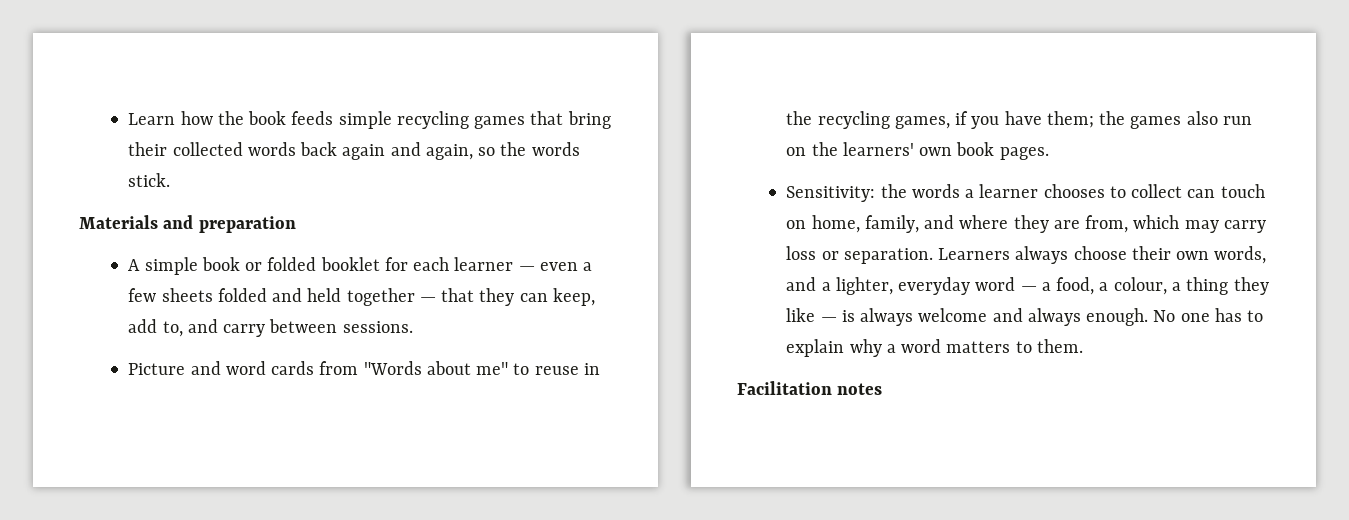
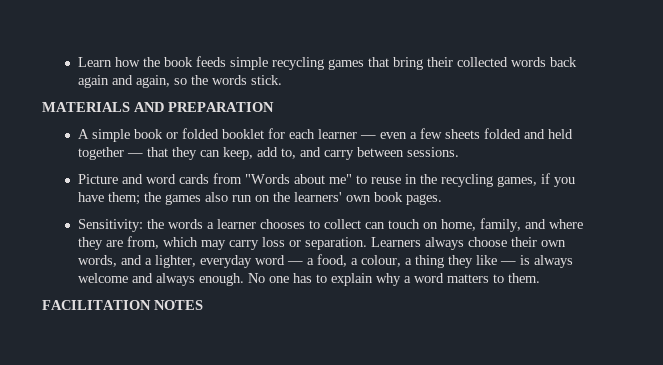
[79,215,296,233] Materials and preparation -> [42,102,274,112] MATERIALS AND PREPARATION
[737,381,883,395] Facilitation notes -> [42,300,203,310] FACILITATION NOTES

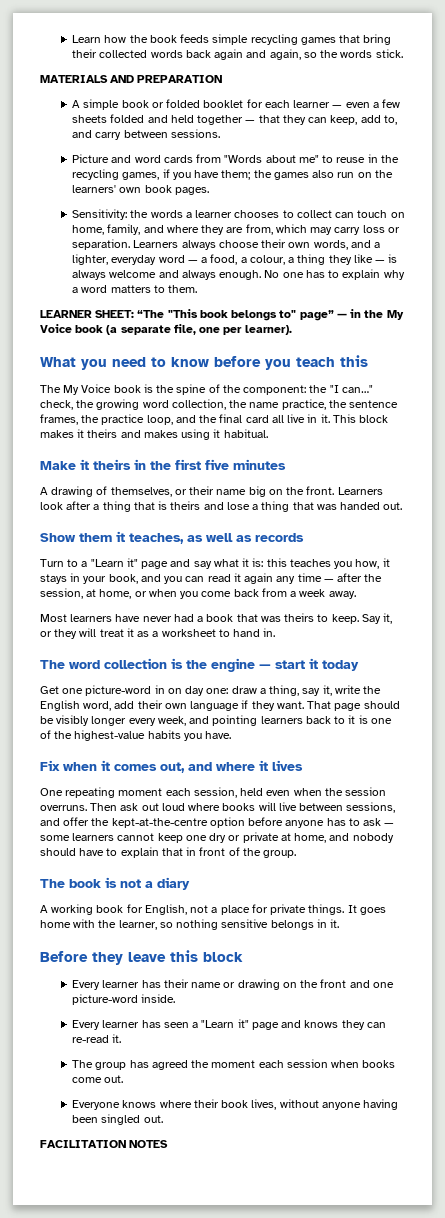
(540, 278) none -> [40,309,404,321] [40,324,292,335] [40,355,368,370] [40,384,373,395] [40,399,399,410] [40,414,389,425] [40,429,268,440] [40,459,286,470] [40,486,383,497] [40,501,403,512] [40,531,304,544] [40,558,390,569] [40,573,383,584] [40,588,356,599] [40,613,393,624] [40,628,276,639] [40,658,359,672] [40,685,382,696] [40,700,400,711] [40,715,392,726] [40,730,232,741] [40,760,303,773] [40,787,387,798] [40,802,396,813] [40,817,395,828] [40,832,394,843] [40,847,297,858] [40,877,190,890] [40,904,386,915] [40,919,340,930] [40,950,243,965] [72,979,394,990] [72,994,176,1005] [72,1019,386,1030] [72,1034,122,1043] [72,1059,396,1070] [72,1075,124,1083] [72,1099,399,1110] [72,1114,163,1125] // LEARNER SHEET: “The "This book belongs to" page” — in the My Voice book (a separate file, one per learner). // What you need to know before you teach this // The My Voice book is the spine of the component: the "I can…" check, the growing word collection, the name practice, the sentence frames, the practice loop, and the final card all live in it. This block makes it theirs and makes using it habitual. // Make it theirs in the first five minutes // A drawing of themselves, or their name big on the front. Learners look after a thing that is theirs and lose a thing that was handed out. // Show them it teaches, as well as records // Turn to a "Learn it" page and say what it is: this teaches you how, it stays in your book, and you can read it again any time — after the session, at home, or when you come back from a week away. // Most learners have never had a book that was theirs to keep. Say it, or they will treat it as a worksheet to hand in. // The word collection is the engine — start it today // Get one picture-word in on day one: draw a thing, say it, write the English word, add their own language if they want. That page should be visibly longer every week, and pointing learners back to it is one of the highest-value habits you have. // Fix when it comes out, and where it lives // One repeating moment each session, held even when the session overruns. Then ask out loud where books will live between sessions, and offer the kept-at-the-centre option before anyone has to ask — some learners cannot keep one dry or private at home, and nobody should have to explain that in front of the group. // The book is not a diary // A working book for English, not a place for private things. It goes home with the learner, so nothing sensitive belongs in it. // Before they leave this block // Every learner has their name or drawing on the front and one picture-word inside. // Every learner has seen a "Learn it" page and knows they can re-read it. // The group has agreed the moment each session when books come out. // Everyone knows where their book lives, without anyone having been singled out.

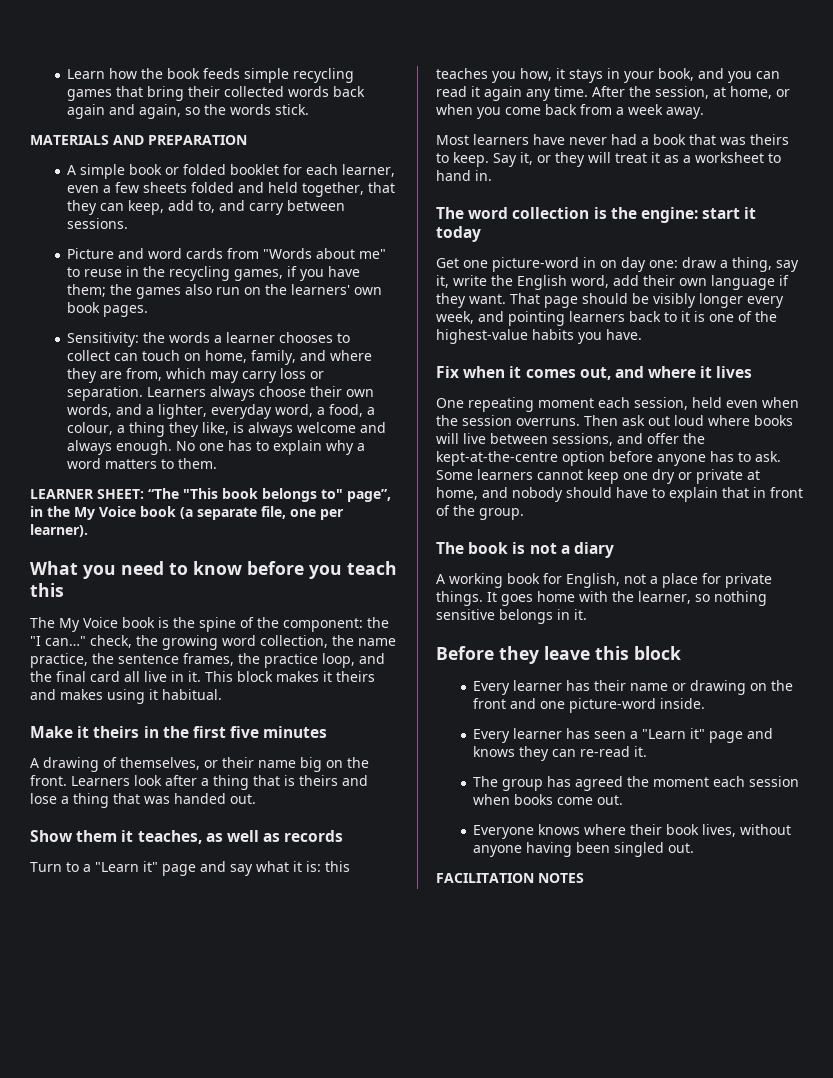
[293,100,343,108] learner — -> [342,164,396,177] learner,
[197,115,256,125] together — -> [302,182,365,197] together,
[158,255,198,263] word — -> [275,404,314,417] word,
[353,254,385,263] like — -> [202,422,230,435] like,
[299,310,347,321] page” — -> [347,489,391,502] page”,
[297,573,363,582] time — after -> [554,86,625,97] time. After
[211,658,271,672] engine — -> [640,207,698,223] engine:
[363,818,395,826] [40,835,70,841] ask — some -> [755,451,781,462] [436,470,473,480] ask. Some

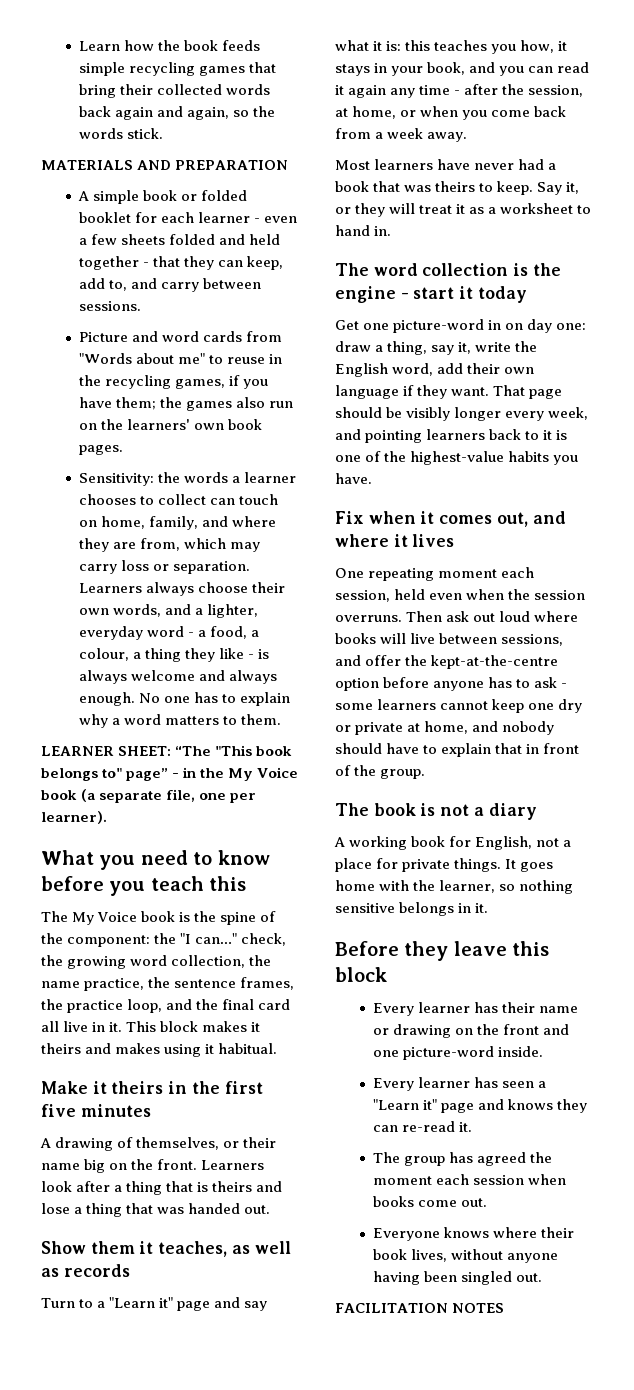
[342,164,396,177] learner, -> [198,212,261,223] learner -
[302,182,365,197] together, -> [79,256,150,270] together -
[275,404,314,417] word, -> [147,626,195,637] word -
[202,422,230,435] like, -> [219,648,255,659] like -
[347,489,391,502] page”, -> [126,768,180,781] page” -
[554,86,625,97] time. After -> [419,84,499,95] time - after
[640,207,698,223] engine: -> [335,286,409,303] engine -
[755,451,781,462] [436,470,473,480] ask. Some -> [534,677,568,688] [335,703,373,710] ask - some

